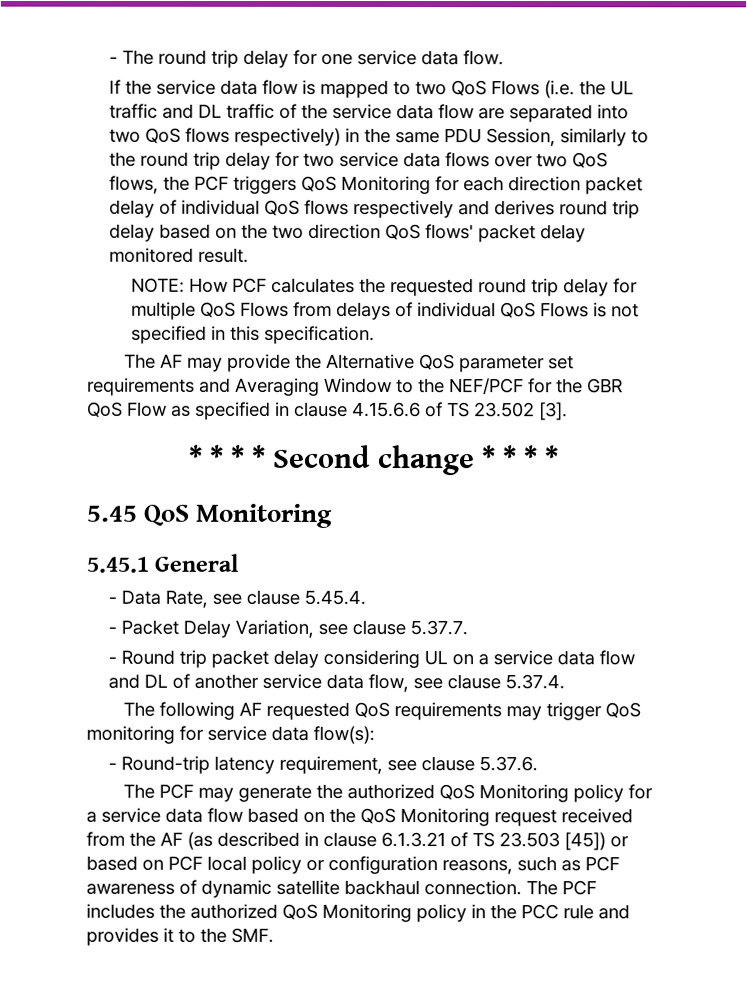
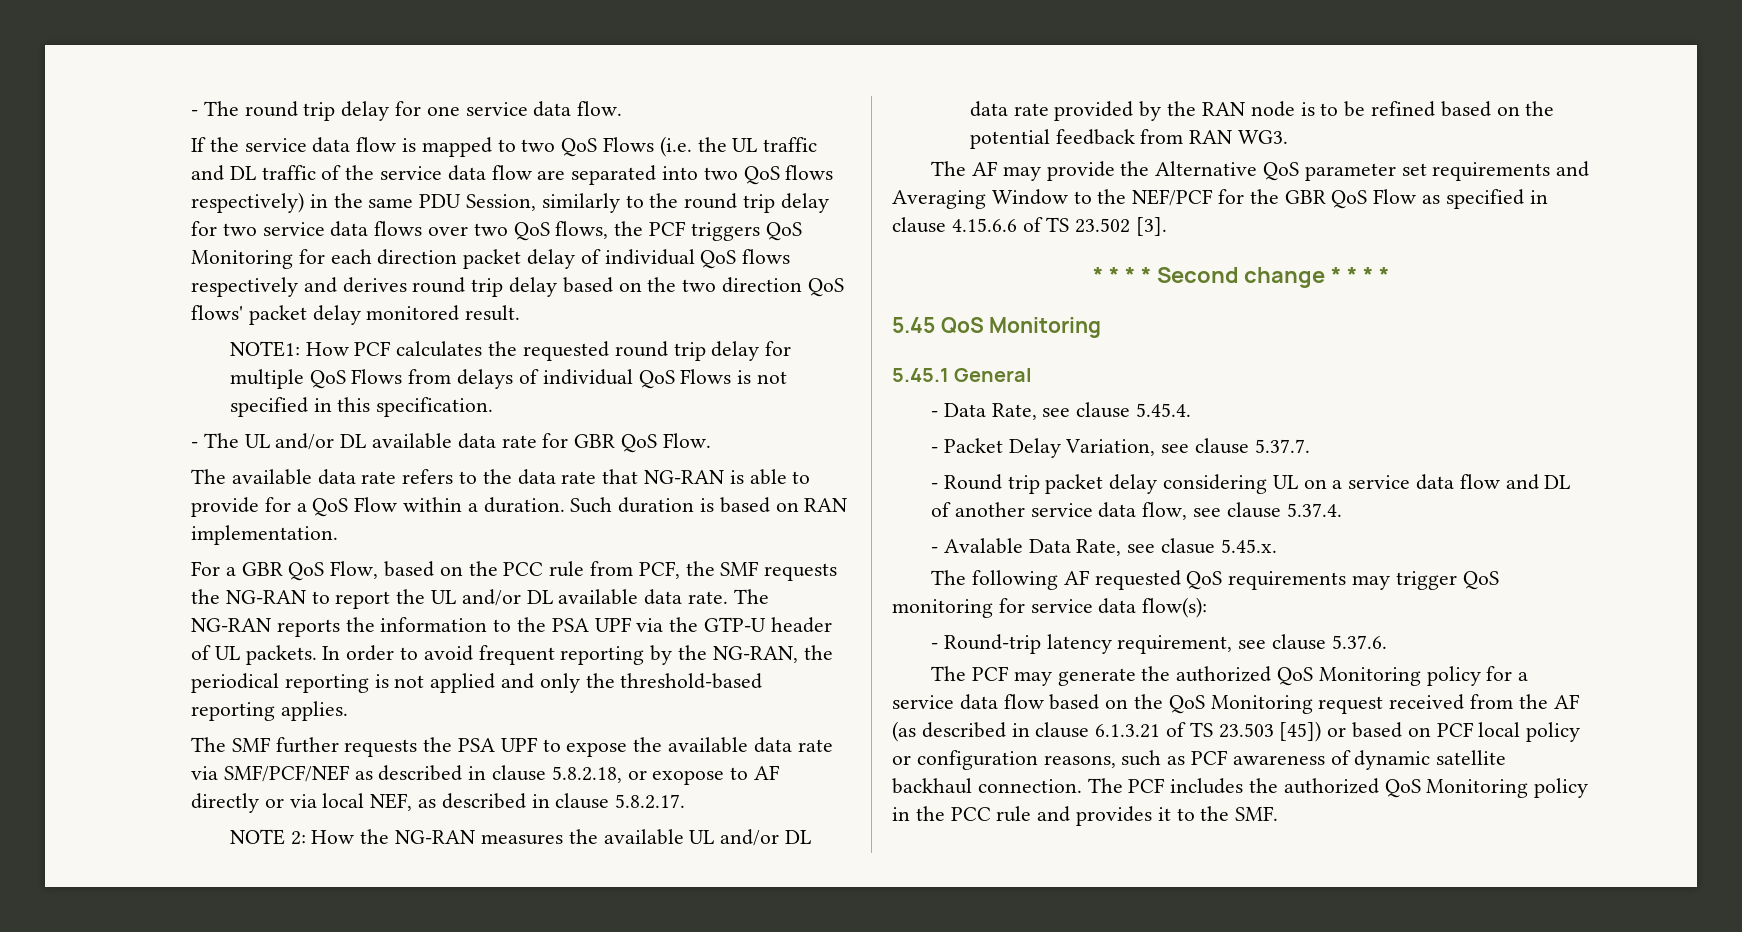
[130,277,185,293] NOTE: -> [229,341,300,357] NOTE1:
(375, 335) none -> [190,433,711,453] [190,469,811,485] [190,497,848,517] [190,525,338,545] [190,561,838,581] [190,589,769,609] [190,617,832,637] [190,645,833,665] [190,673,763,693] [190,701,348,721] [190,737,833,757] [190,765,780,785] [190,793,686,813] [229,829,811,846] [969,101,1555,121] [969,129,1289,149] // - The UL and/or DL available data rate for GBR QoS Flow. // The available data rate refers to the data rate that NG-RAN is able to provide for a QoS Flow within a duration. Such duration is based on RAN implementation. // For a GBR QoS Flow, based on the PCC rule from PCF, the SMF requests the NG-RAN to report the UL and/or DL available data rate. The NG-RAN reports the information to the PSA UPF via the GTP-U header of UL packets. In order to avoid frequent reporting by the NG-RAN, the periodical reporting is not applied and only the threshold-based reporting applies. // The SMF further requests the PSA UPF to expose the available data rate via SMF/PCF/NEF as described in clause 5.8.2.18, or exopose to AF directly or via local NEF, as described in clause 5.8.2.17. // NOTE 2: How the NG-RAN measures the available UL and/or DL data rate provided by the RAN node is to be refined based on the potential feedback from RAN WG3.
(565, 682) none -> [930,538,1277,556] // - Avalable Data Rate, see clasue 5.45.x.

